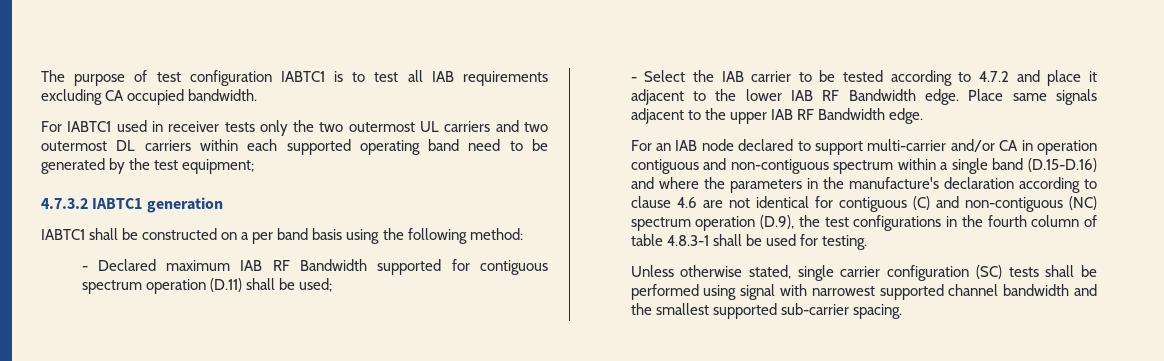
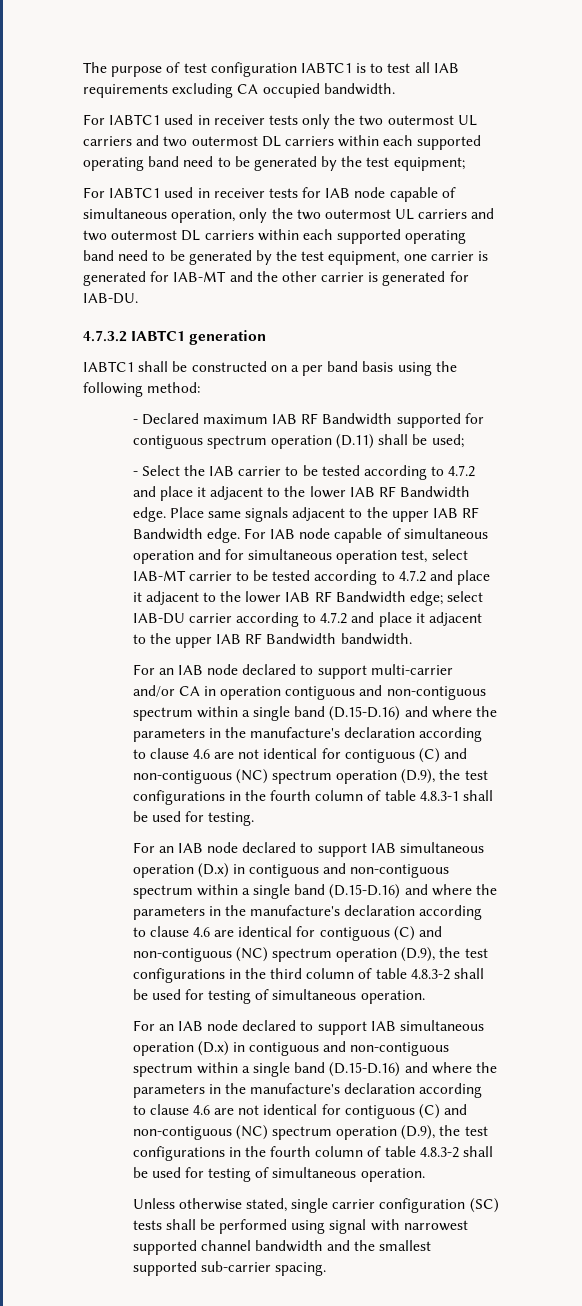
(255, 166) none -> [83,187,456,202] [83,208,495,223] [83,229,467,244] [83,250,489,265] [83,271,469,286] [83,293,138,304] // For IABTC1 used in receiver tests for IAB node capable of simultaneous operation, only the two outermost UL carriers and two outermost DL carriers within each supported operating band need to be generated by the test equipment, one carrier is generated for IAB-MT and the other carrier is generated for IAB-DU.
(923, 116) none -> [243,528,488,543] [132,549,468,564] [132,570,491,585] [132,591,484,606] [132,612,483,627] [132,633,412,648] For IAB node capable of simultaneous operation and for simultaneous operation test, select IAB-MT carrier to be tested according to 4.7.2 and place it adjacent to the lower IAB RF Bandwidth edge; select IAB-DU carrier according to 4.7.2 and place it adjacent to the upper IAB RF Bandwidth bandwidth.
(867, 242) none -> [132,842,485,857] [132,863,450,878] [132,884,498,899] [132,905,483,920] [132,926,443,941] [132,947,488,962] [132,968,485,983] [132,989,425,1004] [132,1020,485,1035] [132,1041,450,1056] [132,1062,498,1077] [132,1083,483,1098] [132,1104,468,1119] [132,1125,488,1140] [132,1146,494,1161] [132,1167,425,1182] // For an IAB node declared to support IAB simultaneous operation (D.x) in contiguous and non-contiguous spectrum within a single band (D.15-D.16) and where the parameters in the manufacture's declaration according to clause 4.6 are identical for contiguous (C) and non-contiguous (NC) spectrum operation (D.9), the test configurations in the third column of table 4.8.3-2 shall be used for testing of simultaneous operation. // For an IAB node declared to support IAB simultaneous operation (D.x) in contiguous and non-contiguous spectrum within a single band (D.15-D.16) and where the parameters in the manufacture's declaration according to clause 4.6 are not identical for contiguous (C) and non-contiguous (NC) spectrum operation (D.9), the test configurations in the fourth column of table 4.8.3-2 shall be used for testing of simultaneous operation.

